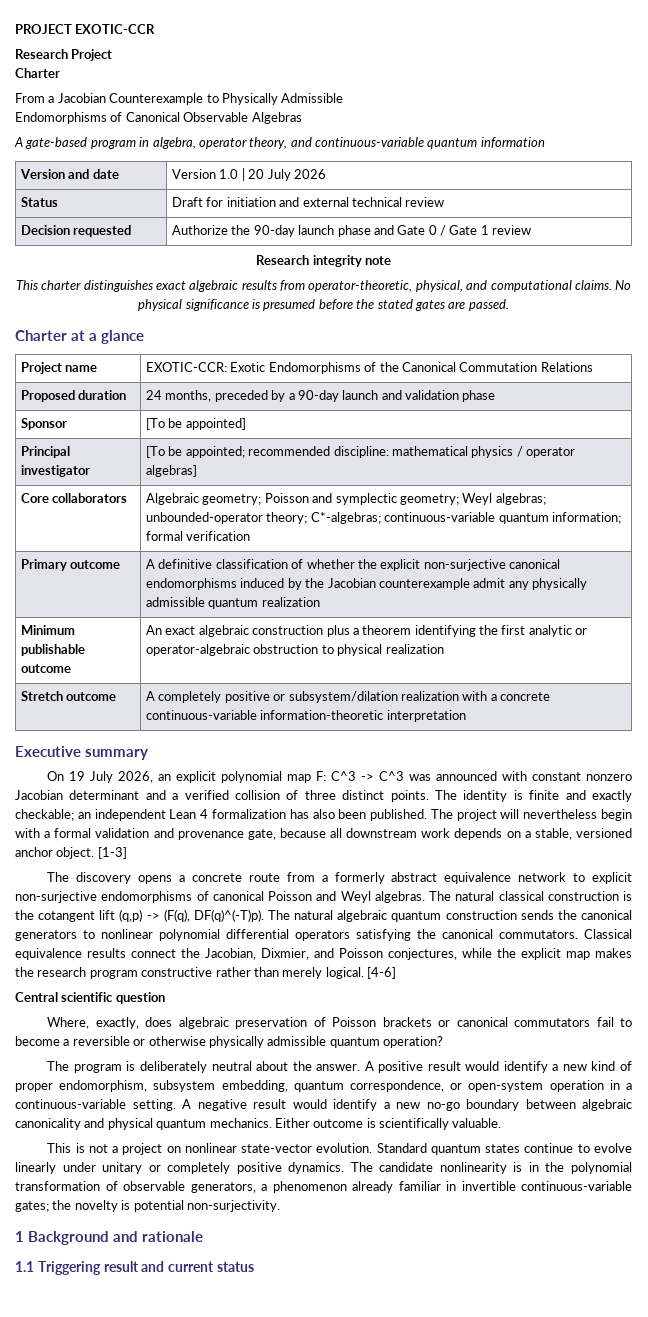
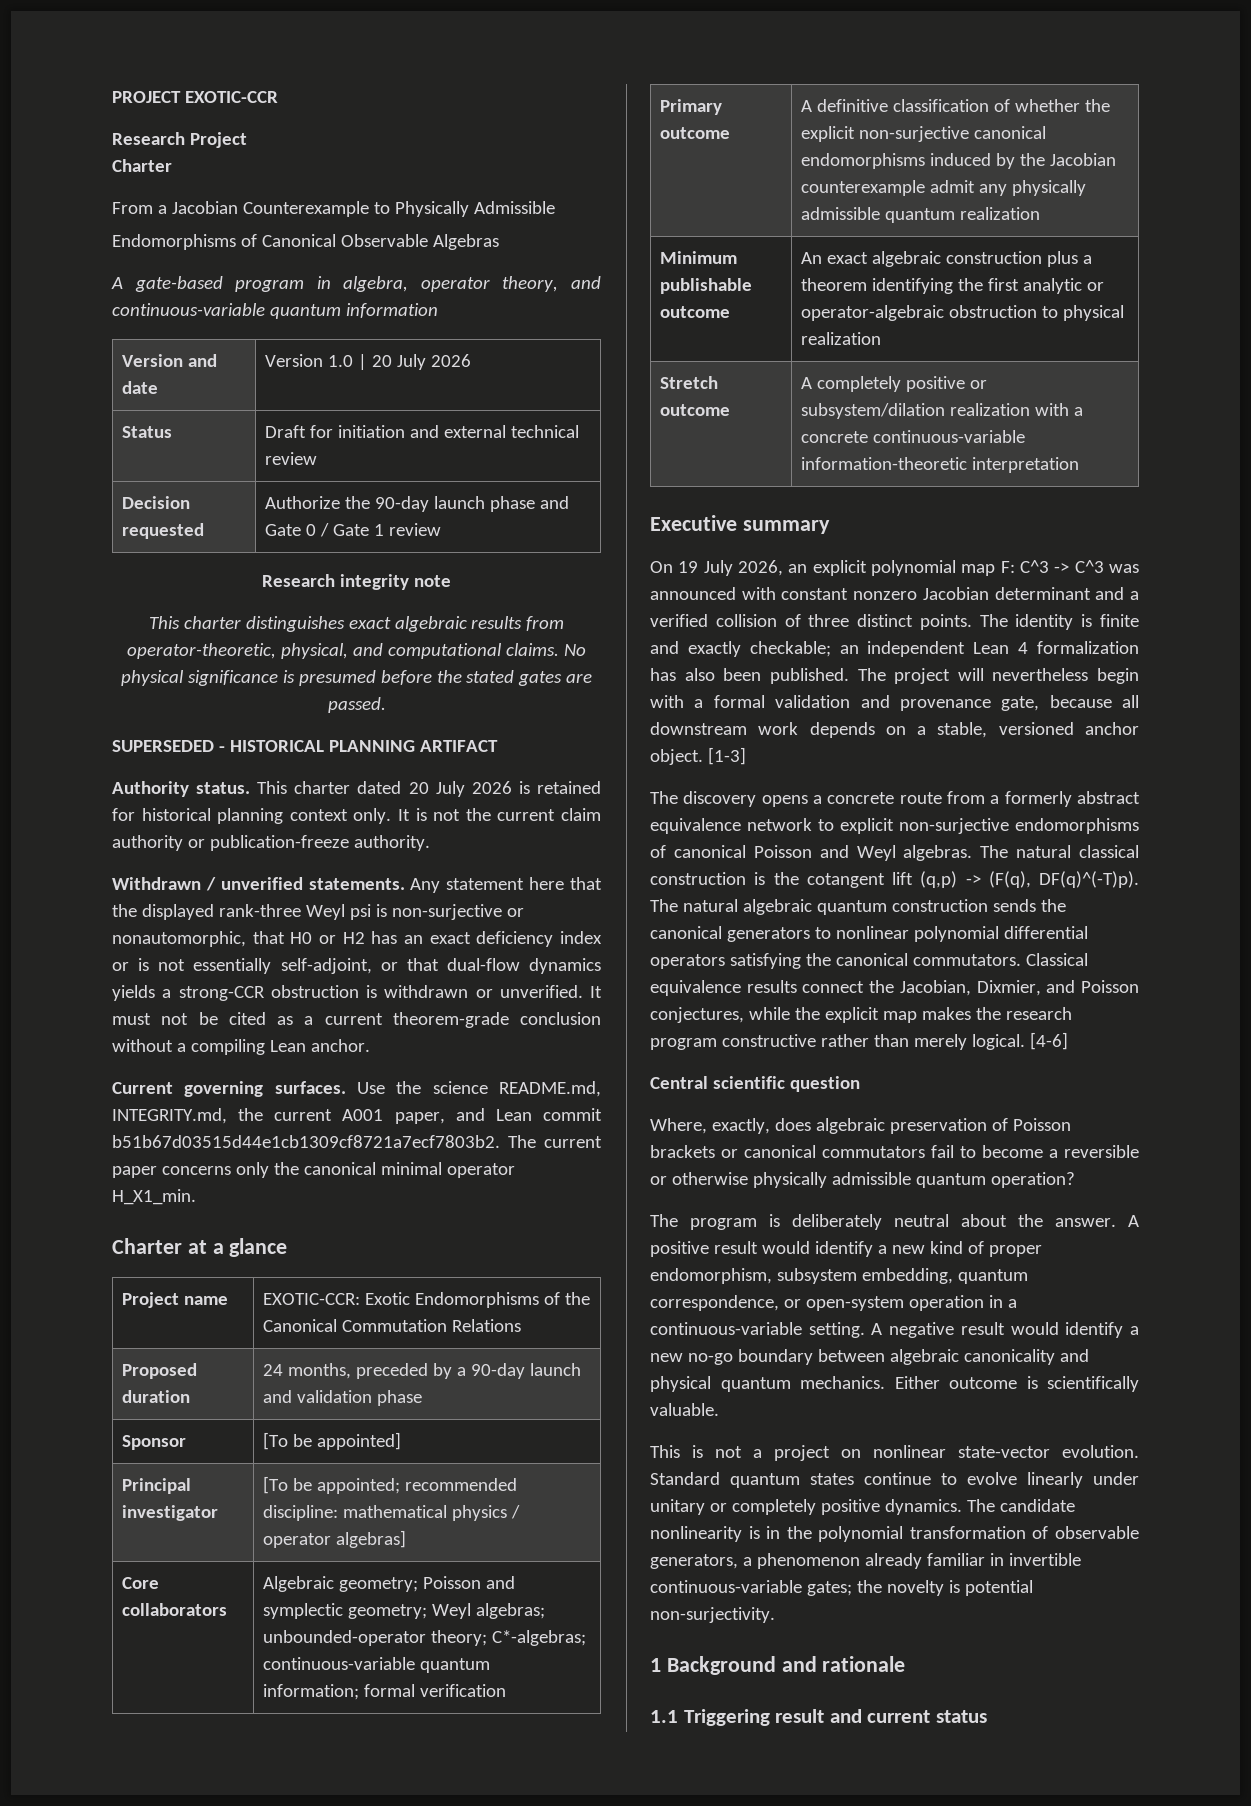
(509, 305) none -> [112,740,498,752] [112,781,601,797] [112,808,602,824] [112,835,430,851] [112,877,602,893] [112,904,524,920] [112,931,602,947] [112,958,601,974] [112,985,602,1001] [112,1012,601,1028] [112,1039,370,1055] [112,1081,601,1097] [112,1108,603,1124] [112,1135,602,1148] [112,1162,515,1178] [112,1189,196,1205] // SUPERSEDED - HISTORICAL PLANNING ARTIFACT // Authority status. This charter dated 20 July 2026 is retained for historical planning context only. It is not the current claim authority or publication-freeze authority. // Withdrawn / unverified statements. Any statement here that the displayed rank-three Weyl psi is non-surjective or nonautomorphic, that H0 or H2 has an exact deficiency index or is not essentially self-adjoint, or that dual-flow dynamics yields a strong-CCR obstruction is withdrawn or unverified. It must not be cited as a current theorem-grade conclusion without a compiling Lean anchor. // Current governing surfaces. Use the science README.md, INTEGRITY.md, the current A001 paper, and Lean commit b51b67d03515d44e1cb1309cf8721a7ecf7803b2. The current paper concerns only the canonical minimal operator H_X1_min.

